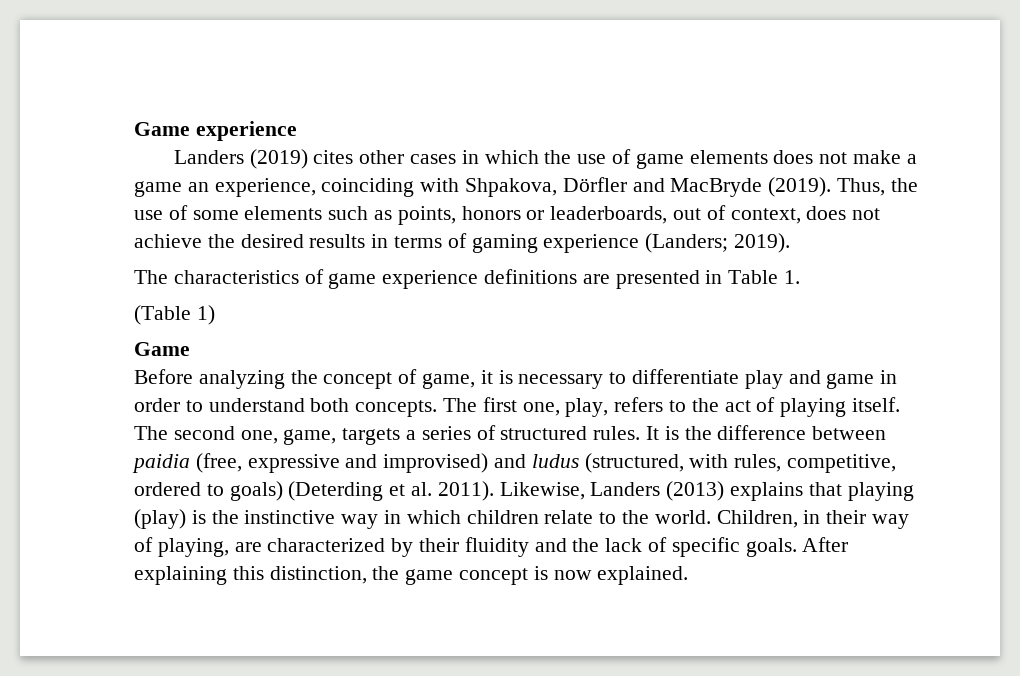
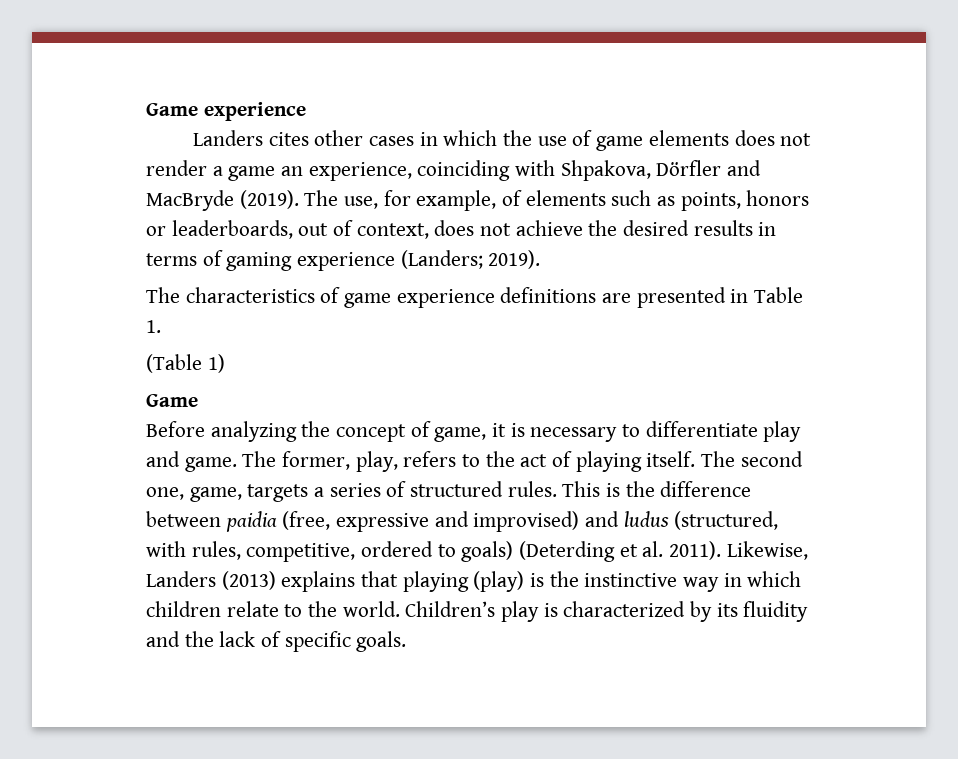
[249,149,308,169] (2019) -> (264, 138) none
[852,150,901,164] make -> [146,160,207,176] render
[837,178,918,196] [134,205,239,220] Thus, the use of some -> [304,190,523,211] The use, for example, of
[826,370,898,389] [134,397,560,417] game in order to understand both concepts. The first one, -> [184,451,351,472] game. The former,
[646,426,660,440] It -> [562,481,601,497] This
[716,510,910,529] [134,537,262,557] Children, in their way of playing, are -> [405,601,558,622] Children’s play is
[419,538,460,552] their -> [716,603,738,617] its
[802,537,849,552] [134,566,689,585] After explaining this distinction, the game concept is now explained. -> (407, 641) none

